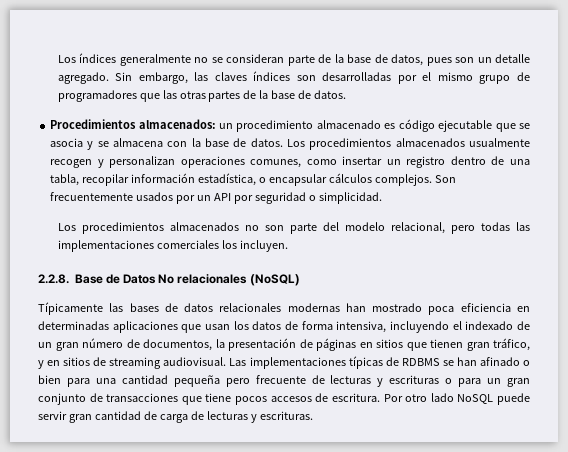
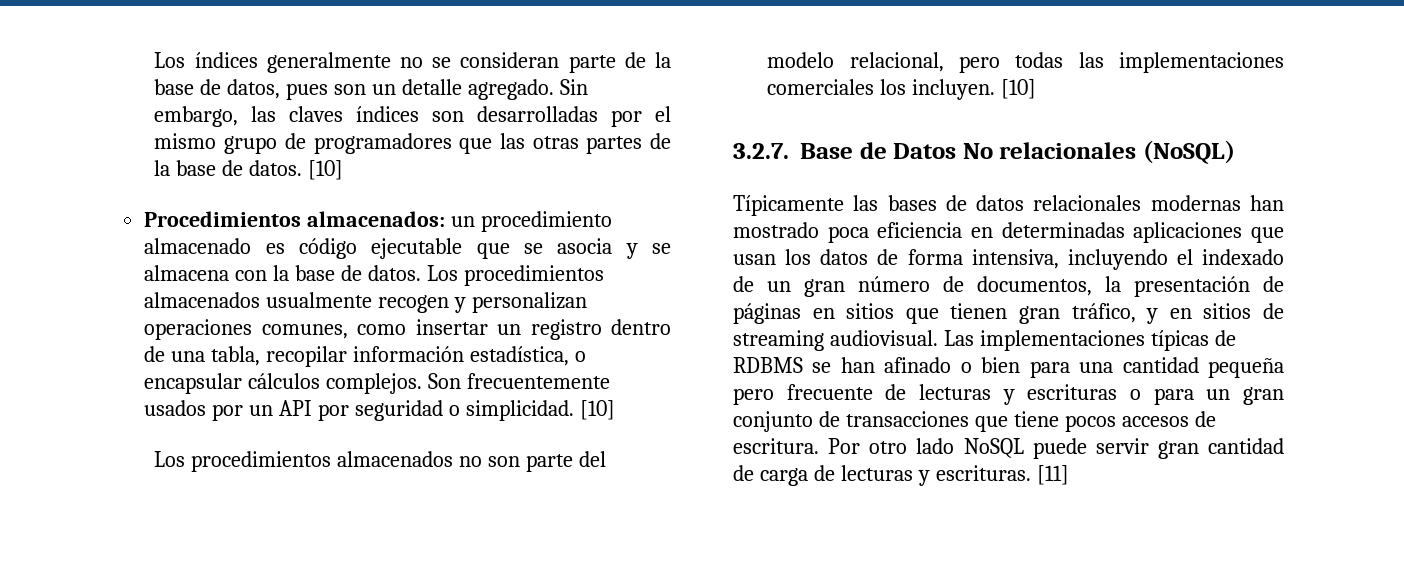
(347, 94) none -> [308,160,344,180] [10]
(382, 198) none -> [579,400,615,420] [10]
[38,274,69,284] // 2.2.8. -> [1001,79,1037,99] [733,143,789,159] [10] // 3.2.7.
(313, 415) none -> [1036,465,1069,485] [11]

